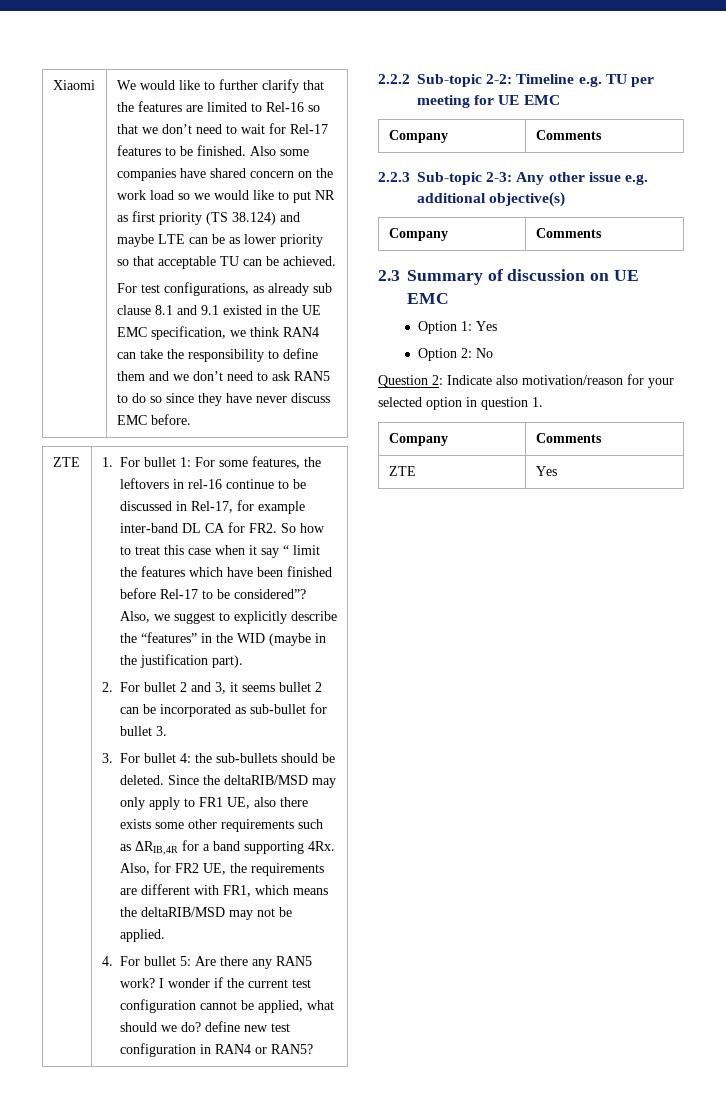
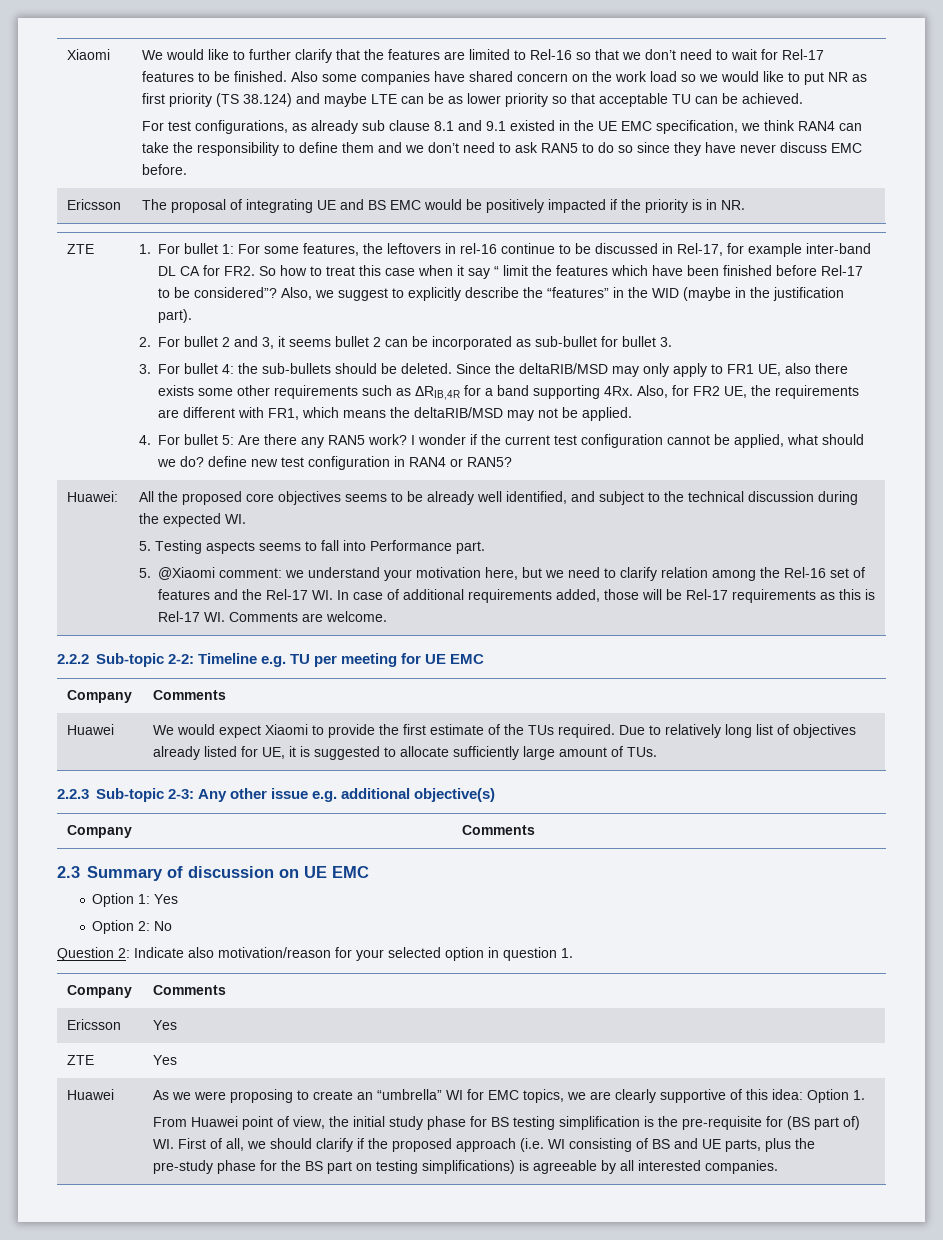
(191, 419) none -> [67,199,122,210] [142,199,746,213] // Ericsson | The proposal of integrating UE and BS EMC would be positively impacted if the priority is in NR.
(313, 1049) none -> [67,491,119,502] [139,491,859,505] [139,513,247,527] [139,540,486,554] [139,567,866,581] [158,589,876,603] [158,611,388,622] // Huawei: | All the proposed core objectives seems to be already well identified, and subject to the technical discussion during the expected WI. // 5. Testing aspects seems to fall into Performance part. // 5. @Xiaomi comment: we understand your motivation here, but we need to clarify relation among the Rel-16 set of features and the Rel-17 WI. In case of additional requirements added, those will be Rel-17 requirements as this is Rel-17 WI. Comments are welcome.
(602, 135) none -> [67,724,115,735] [153,724,857,738] [153,746,658,760] // Huawei | We would expect Xiaomi to provide the first estimate of the TUs required. Due to relatively long list of objectives already listed for UE, it is suggested to allocate sufficiently large amount of TUs.
(602, 438) none -> [67,1019,122,1030] [153,1020,178,1030] // Ericsson | Yes
(557, 471) none -> [67,1089,115,1100] [153,1089,866,1103] [153,1116,861,1130] [153,1138,816,1152] [153,1160,779,1174] // Huawei | As we were proposing to create an “umbrella” WI for EMC topics, we are clearly supportive of this idea: Option 1. // From Huawei point of view, the initial study phase for BS testing simplification is the pre-requisite for (BS part of) WI. First of all, we should clarify if the proposed approach (i.e. WI consisting of BS and UE parts, plus the pre-study phase for the BS part on testing simplifications) is agreeable by all interested companies.

